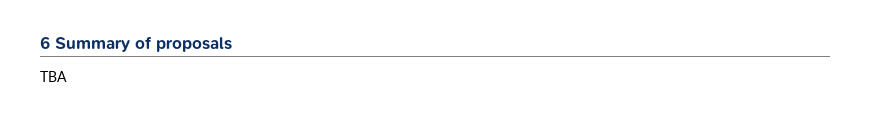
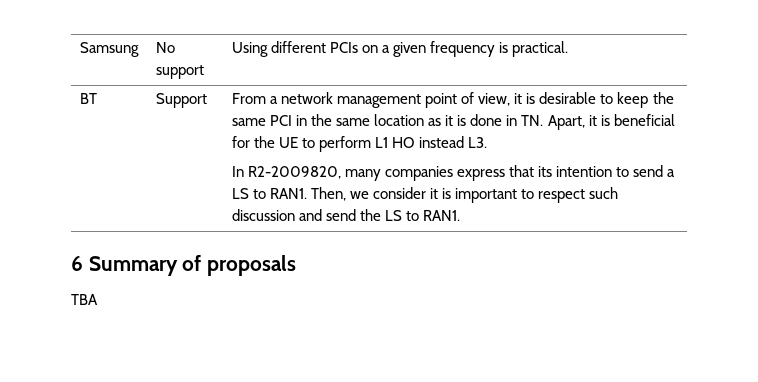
(40, 42) none -> [79,42,139,57] [155,42,175,53] [155,65,204,79] [231,41,569,57] [79,93,97,104] [155,93,207,108] [231,92,674,108] [231,114,675,130] [231,136,488,152] [231,165,676,181] [231,187,619,203] [231,209,461,221] Samsung | No support | Using different PCIs on a given frequency is practical. // BT | Support | From a network management point of view, it is desirable to keep the same PCI in the same location as it is done in TN. Apart, it is beneficial for the UE to perform L1 HO instead L3. // In R2-2009820, many companies express that its intention to send a LS to RAN1. Then, we consider it is important to respect such discussion and send the LS to RAN1. //

